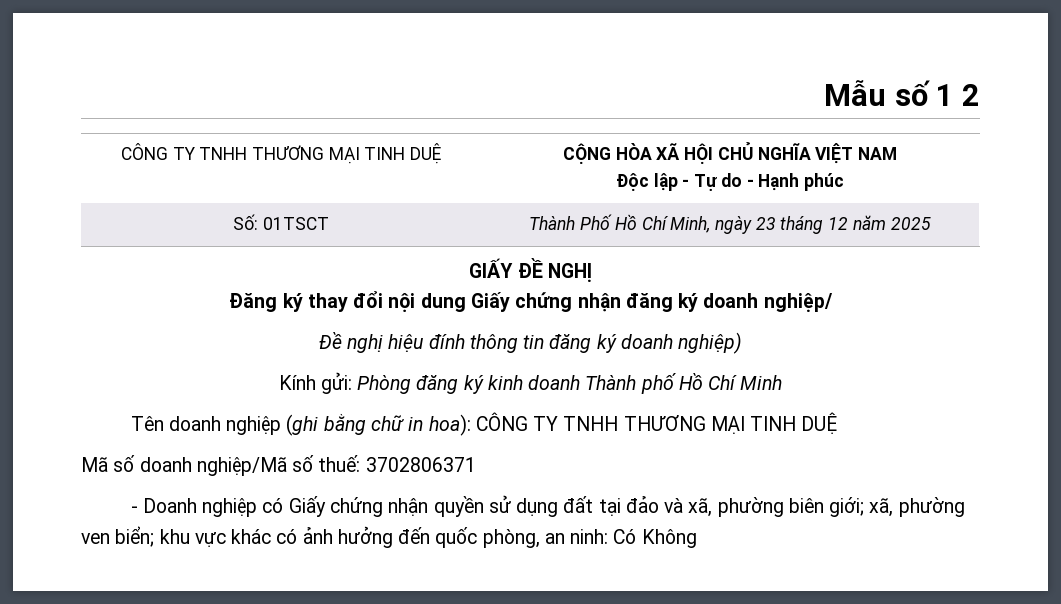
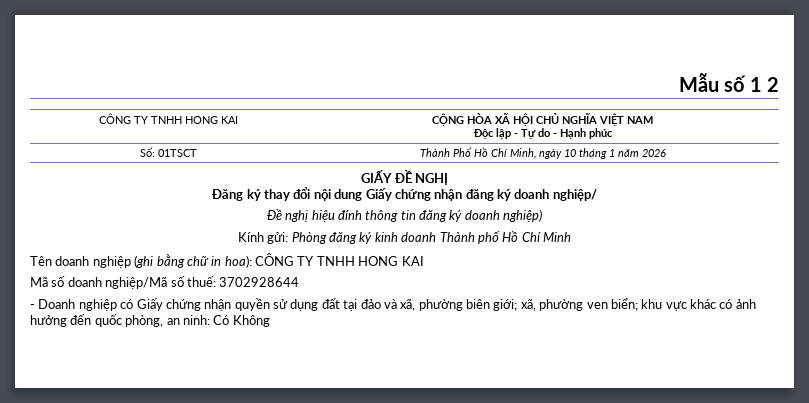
[251,143,442,164] THƯƠNG MẠI TINH DUỆ -> [185,116,238,124] HONG KAI
[755,215,931,234] 23 tháng 12 năm 2025 -> [563,148,666,159] 10 tháng 1 năm 2026
[623,412,838,434] THƯƠNG MẠI TINH DUỆ -> [358,256,424,266] HONG KAI
[365,457,476,472] 3702806371 -> [219,277,300,287] 3702928644

